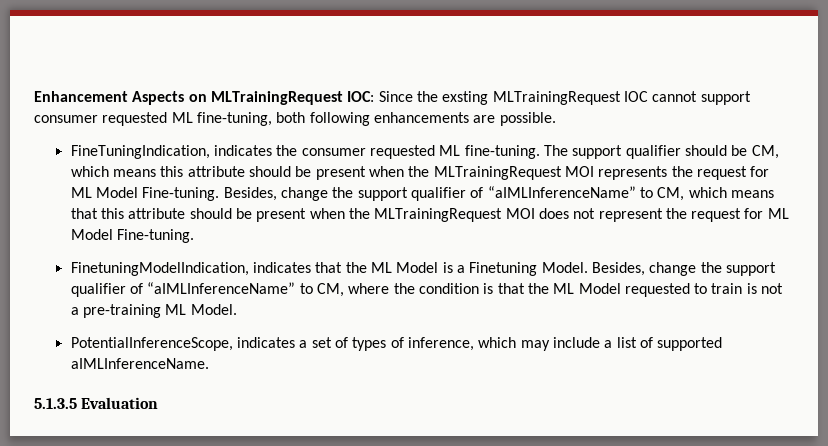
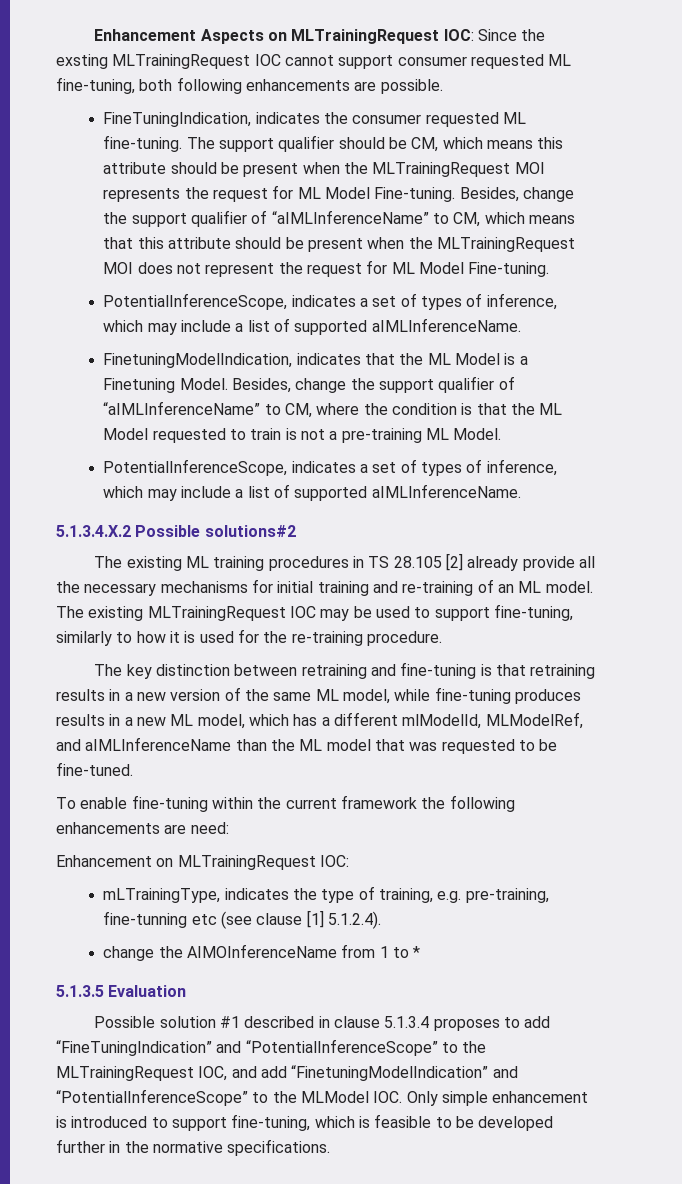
(194, 236) none -> [103,293,557,310] [103,318,521,335] // PotentialInferenceScope, indicates a set of types of inference, which may include a list of supported aIMLInferenceName.
[34,397,159,409] 5.1.3.5 Evaluation -> [56,525,296,537] [94,553,595,571] [56,579,593,596] [56,604,573,621] [56,629,442,646] [94,662,596,679] [56,687,581,704] [56,712,583,729] [56,737,558,754] [56,762,133,776] [56,795,515,812] [56,822,229,834] [56,855,349,870] [103,886,549,903] [103,910,381,929] [103,944,421,961] [56,985,187,997] [94,1016,551,1031] [56,1039,487,1056] [56,1065,518,1081] [56,1089,589,1106] [56,1114,554,1131] [56,1139,331,1156] 5.1.3.4.X.2 Possible solutions#2 // The existing ML training procedures in TS 28.105 [2] already provide all the necessary mechanisms for initial training and re-training of an ML model. The existing MLTrainingRequest IOC may be used to support fine-tuning, similarly to how it is used for the re-training procedure. // The key distinction between retraining and fine-tuning is that retraining results in a new version of the same ML model, while fine-tuning produces results in a new ML model, which has a different mlModelId, MLModelRef, and aIMLInferenceName than the ML model that was requested to be fine-tuned. // To enable fine-tuning within the current framework the following enhancements are need: // Enhancement on MLTrainingRequest IOC: // mLTrainingType, indicates the type of training, e.g. pre-training, fine-tunning etc (see clause [1] 5.1.2.4). // change the AIMOInferenceName from 1 to * // 5.1.3.5 Evaluation // Possible solution #1 described in clause 5.1.3.4 proposes to add “FineTuningIndication” and “PotentialInferenceScope” to the MLTrainingRequest IOC, and add “FinetuningModelIndication” and “PotentialInferenceScope” to the MLModel IOC. Only simple enhancement is introduced to support fine-tuning, which is feasible to be developed further in the normative specifications.

